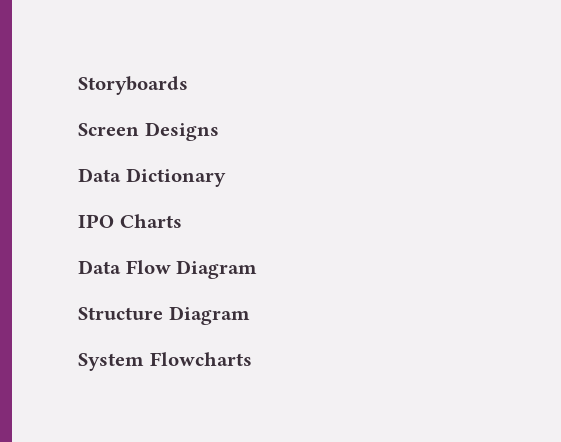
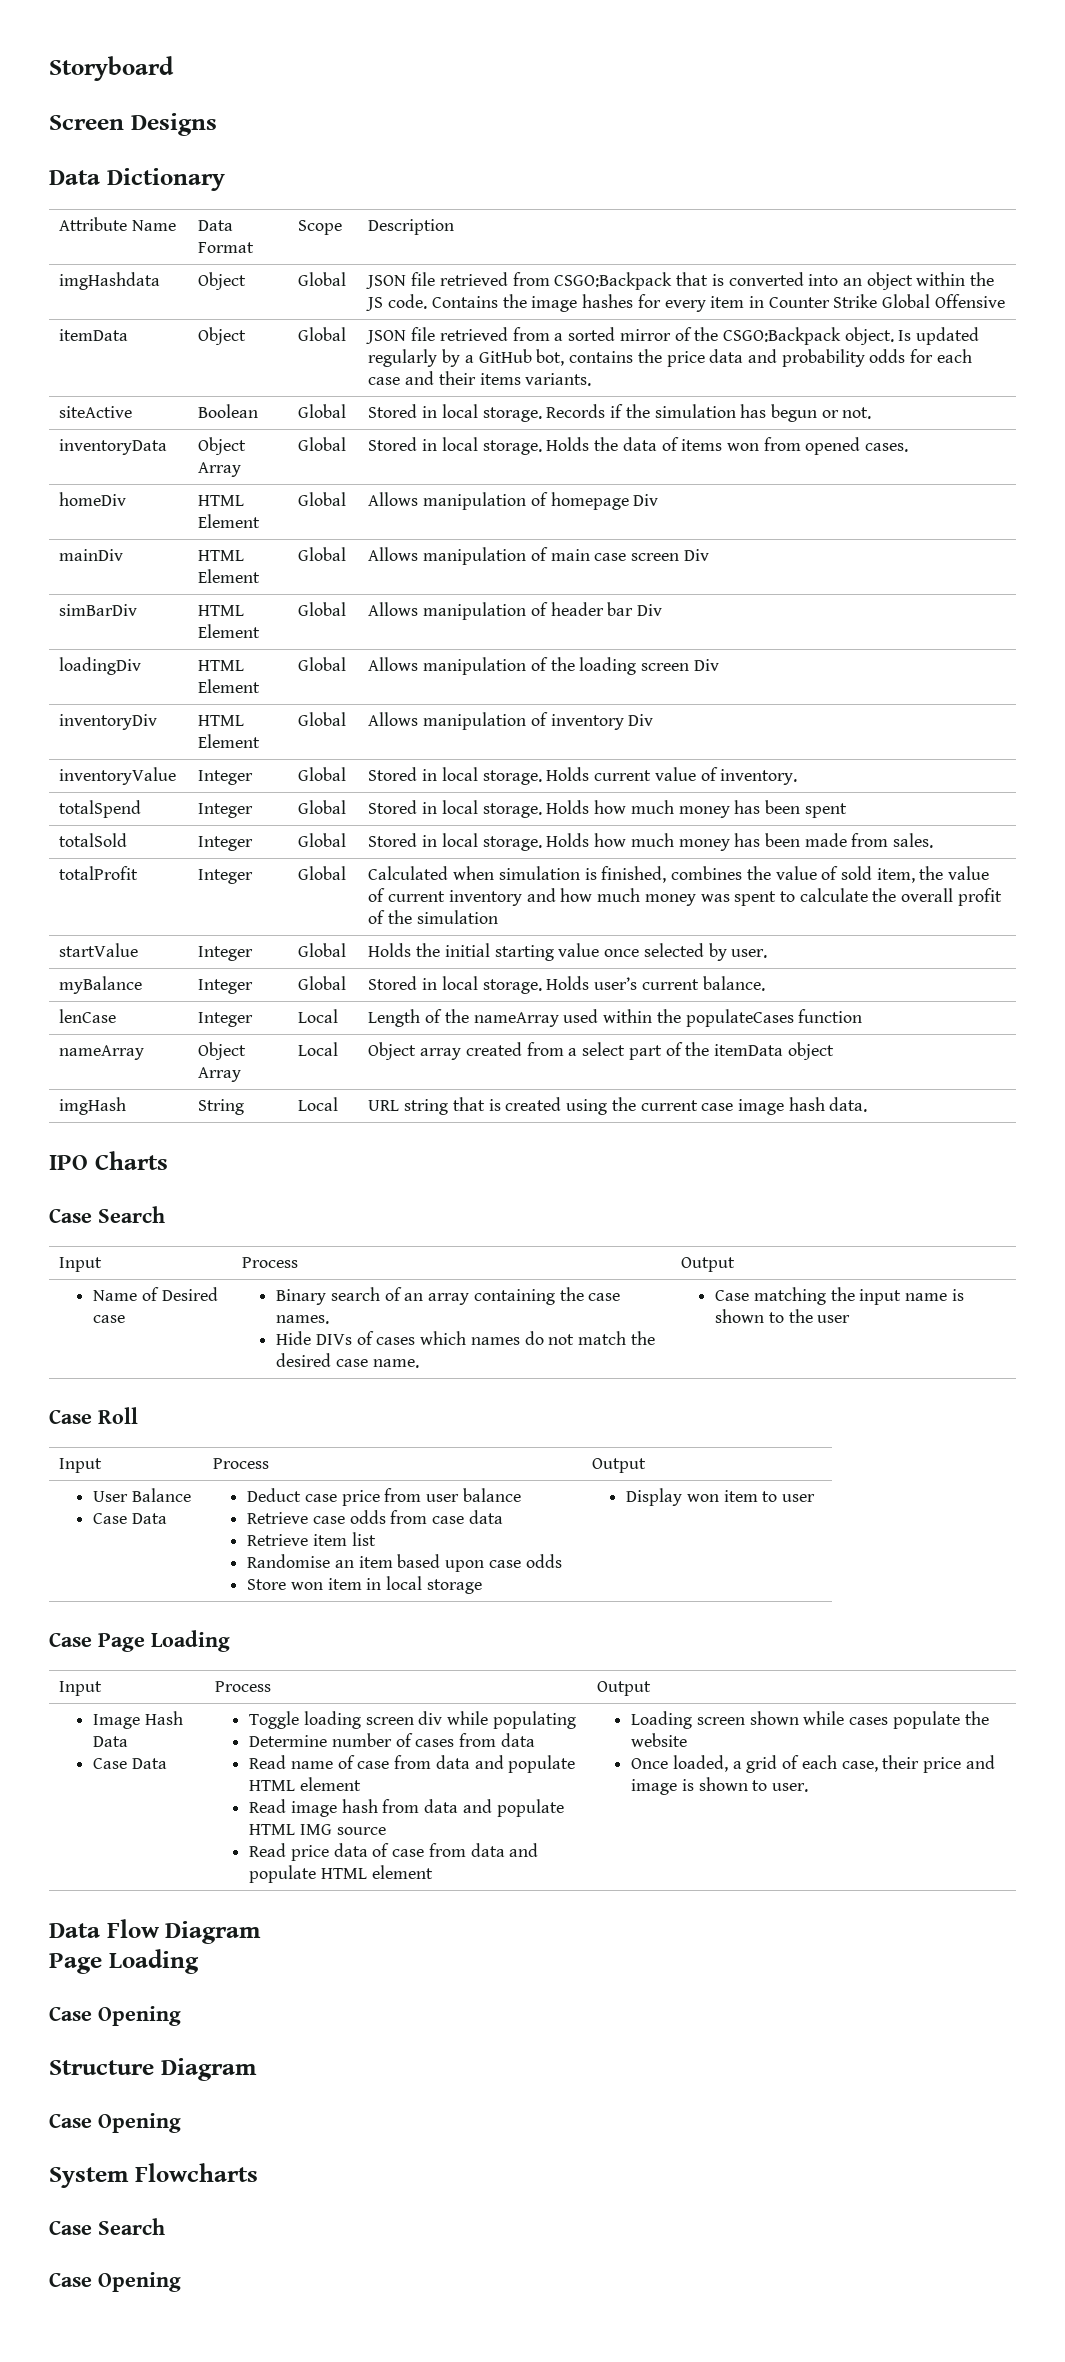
[78,76,188,95] Storyboards -> [49,56,174,81] Storyboard
[78,214,182,228] // IPO Charts -> [59,217,177,231] [198,220,234,231] [198,242,255,253] [298,220,343,235] [368,219,455,235] [59,272,161,290] [198,272,247,290] [298,272,347,286] [366,272,995,290] [366,294,1005,312] [59,329,129,341] [198,327,247,345] [298,327,347,341] [366,327,980,345] [368,349,972,367] [368,371,592,386] [59,406,133,418] [198,404,259,418] [298,404,347,418] [368,404,872,422] [59,439,168,455] [198,437,247,455] [198,462,242,477] [298,437,347,451] [368,437,909,455] [59,492,127,506] [198,495,245,506] [198,514,261,528] [298,492,347,506] [368,492,659,510] [59,549,124,561] [198,550,245,561] [198,569,261,583] [298,547,347,561] [368,547,709,565] [59,604,138,616] [198,605,245,616] [198,624,261,638] [298,602,347,616] [368,602,663,620] [59,657,142,675] [198,660,245,671] [198,679,261,693] [298,657,347,671] [368,657,719,675] [59,714,158,730] [198,715,245,726] [198,734,261,748] [298,712,347,726] [368,712,654,730] [59,767,177,785] [198,770,254,785] [298,767,347,781] [368,767,798,785] [59,800,142,818] [198,803,254,818] [298,800,347,814] [368,800,847,818] [59,833,128,847] [198,836,254,851] [298,833,347,847] [368,833,934,851] [59,866,139,880] [198,869,254,884] [298,866,347,880] [368,866,990,883] [368,888,1002,906] [368,910,498,924] [59,943,139,957] [198,946,254,961] [298,943,347,957] [368,943,768,961] [59,976,143,994] [198,979,254,994] [298,976,347,990] [368,976,765,994] [59,1009,117,1023] [198,1012,254,1027] [298,1009,339,1023] [368,1009,863,1027] [59,1045,145,1060] [198,1042,247,1060] [198,1067,242,1082] [298,1042,339,1056] [368,1042,834,1060] [59,1097,127,1115] [198,1099,245,1115] [298,1097,339,1111] [368,1097,868,1115] [49,1151,168,1170] [49,1206,165,1223] [59,1257,103,1272] [242,1257,299,1268] [681,1257,736,1272] [93,1287,218,1301] [93,1315,126,1323] [276,1287,621,1305] [276,1315,330,1324] [276,1331,655,1345] [276,1353,419,1368] [715,1287,964,1305] [715,1309,851,1323] [49,1407,138,1424] [59,1458,103,1473] [213,1458,270,1469] [592,1458,647,1473] [93,1488,191,1502] [93,1513,167,1524] [247,1488,521,1506] [247,1510,503,1524] [247,1532,376,1546] [247,1554,562,1572] [247,1576,482,1594] [626,1488,816,1506] [49,1630,230,1652] [59,1681,103,1696] [215,1681,272,1692] [597,1681,652,1696] [93,1711,183,1729] [93,1736,129,1747] [93,1758,167,1769] [249,1711,576,1729] [249,1733,535,1747] [249,1755,576,1773] [249,1777,361,1791] [249,1799,564,1817] [249,1824,386,1835] [249,1843,539,1861] [249,1865,433,1883] [631,1711,989,1729] [631,1733,688,1747] [631,1755,995,1773] [631,1777,809,1795] // Attribute Name | Data Format | Scope | Description // imgHashdata | Object | Global | JSON file retrieved from CSGO:Backpack that is converted into an object within the JS code. Contains the image hashes for every item in Counter Strike Global Offensive // itemData | Object | Global | JSON file retrieved from a sorted mirror of the CSGO:Backpack object. Is updated regularly by a GitHub bot, contains the price data and probability odds for each case and their items variants. // siteActive | Boolean | Global | Stored in local storage. Records if the simulation has begun or not. // inventoryData | Object Array | Global | Stored in local storage. Holds the data of items won from opened cases. // homeDiv | HTML Element | Global | Allows manipulation of homepage Div // mainDiv | HTML Element | Global | Allows manipulation of main case screen Div // simBarDiv | HTML Element | Global | Allows manipulation of header bar Div // loadingDiv | HTML Element | Global | Allows manipulation of the loading screen Div // inventoryDiv | HTML Element | Global | Allows manipulation of inventory Div // inventoryValue | Integer | Global | Stored in local storage. Holds current value of inventory. // totalSpend | Integer | Global | Stored in local storage. Holds how much money has been spent // totalSold | Integer | Global | Stored in local storage. Holds how much money has been made from sales. // totalProfit | Integer | Global | Calculated when simulation is finished, combines the value of sold item, the value of current inventory and how much money was spent to calculate the overall profit of the simulation // startValue | Integer | Global | Holds the initial starting value once selected by user. // myBalance | Integer | Global | Stored in local storage. Holds user’s current balance. // lenCase | Integer | Local | Length of the nameArray used within the populateCases function // nameArray | Object Array | Local | Object array created from a select part of the itemData object // imgHash | String | Local | URL string that is created using the current case image hash data. // IPO Charts // Case Search // Input | Process | Output // Name of Desired case | Binary search of an array containing the case names. // Hide DIVs of cases which names do not match the desired case name. | Case matching the input name is shown to the user // Case Roll // Input | Process | Output // User Balance // Case Data | Deduct case price from user balance // Retrieve case odds from case data // Retrieve item list // Randomise an item based upon case odds // Store won item in local storage | Display won item to user // Case Page Loading // Input | Process | Output // Image Hash Data // Case Data | Toggle loading screen div while populating // Determine number of cases from data // Read name of case from data and populate HTML element // Read image hash from data and populate HTML IMG source // Read price data of case from data and populate HTML element | Loading screen shown while cases populate the website // Once loaded, a grid of each case, their price and image is shown to user.
(258, 269) none -> [49,1949,199,1974] [49,2006,181,2026] // Page Loading // Case Opening
(250, 315) none -> [49,2113,181,2133] // Case Opening
(252, 359) none -> [49,2218,165,2235] [49,2272,181,2292] // Case Search // Case Opening

